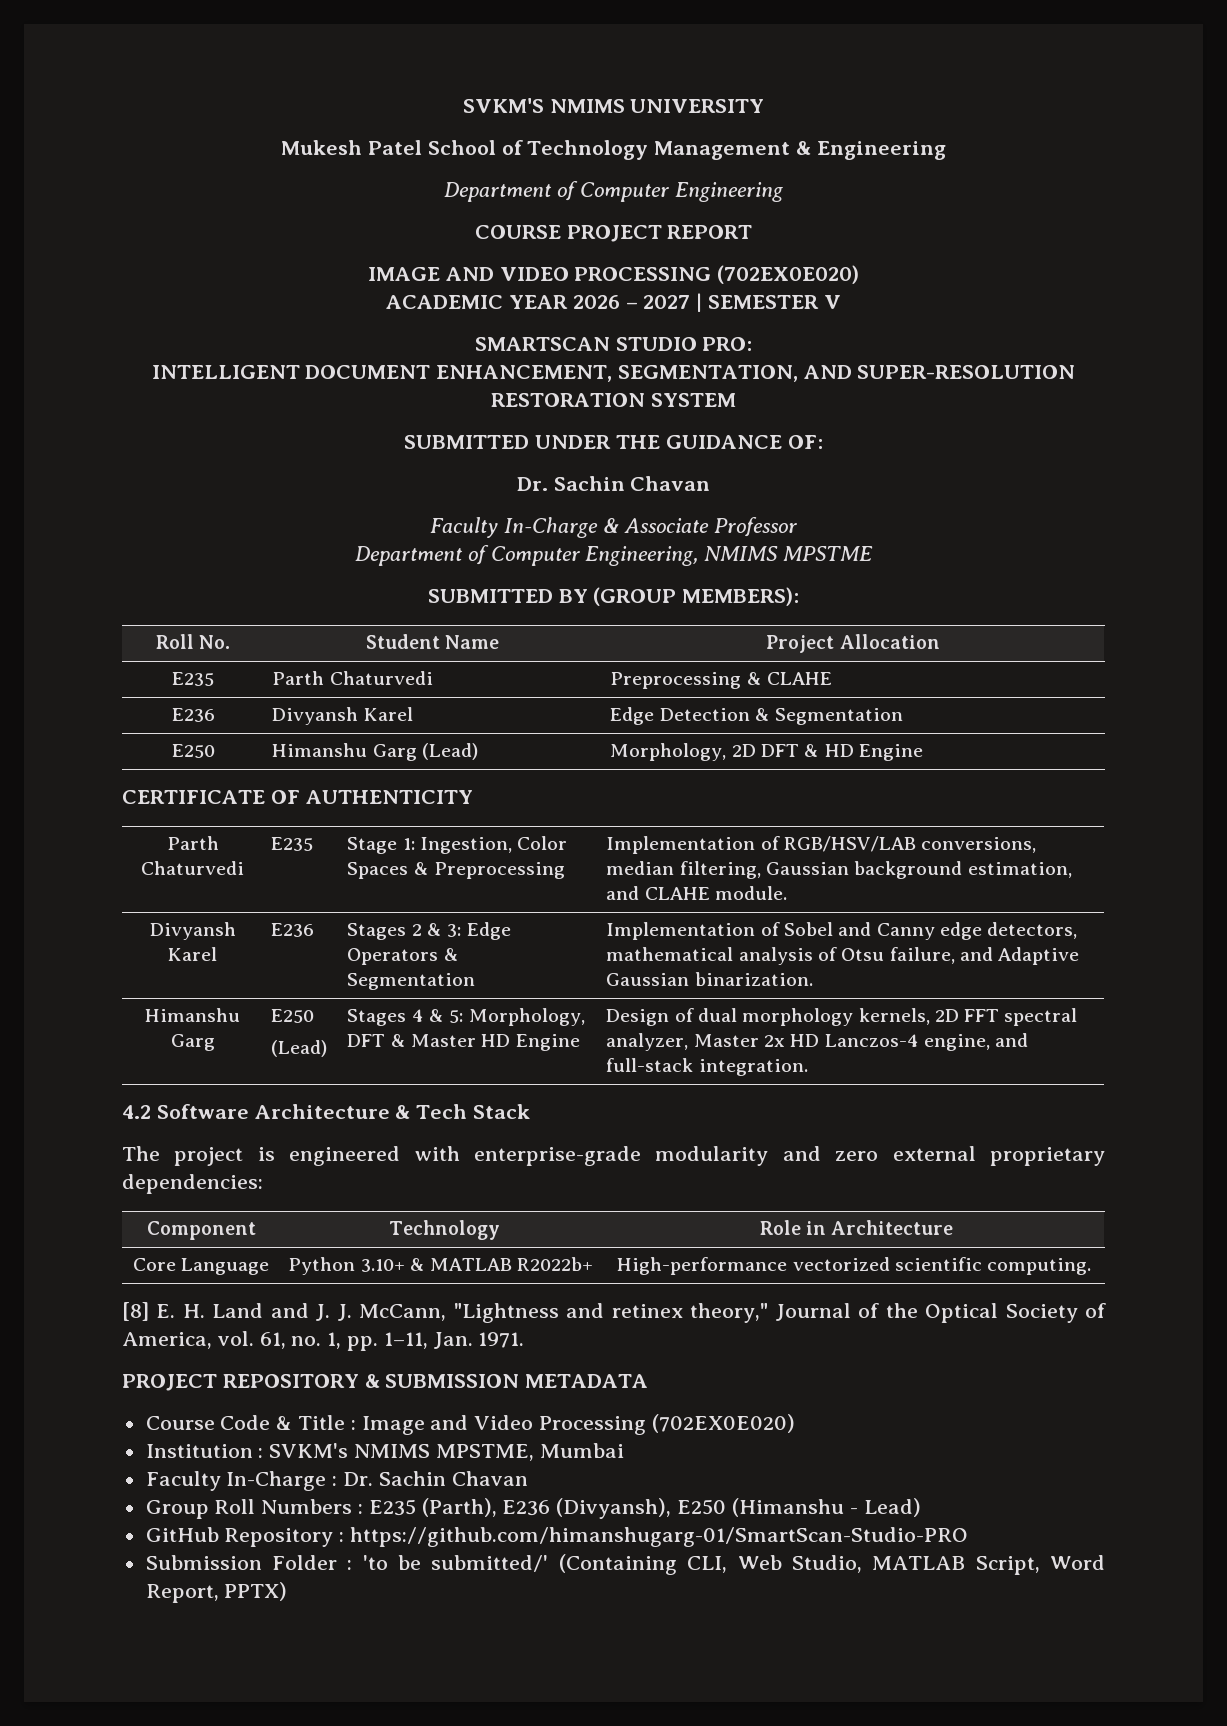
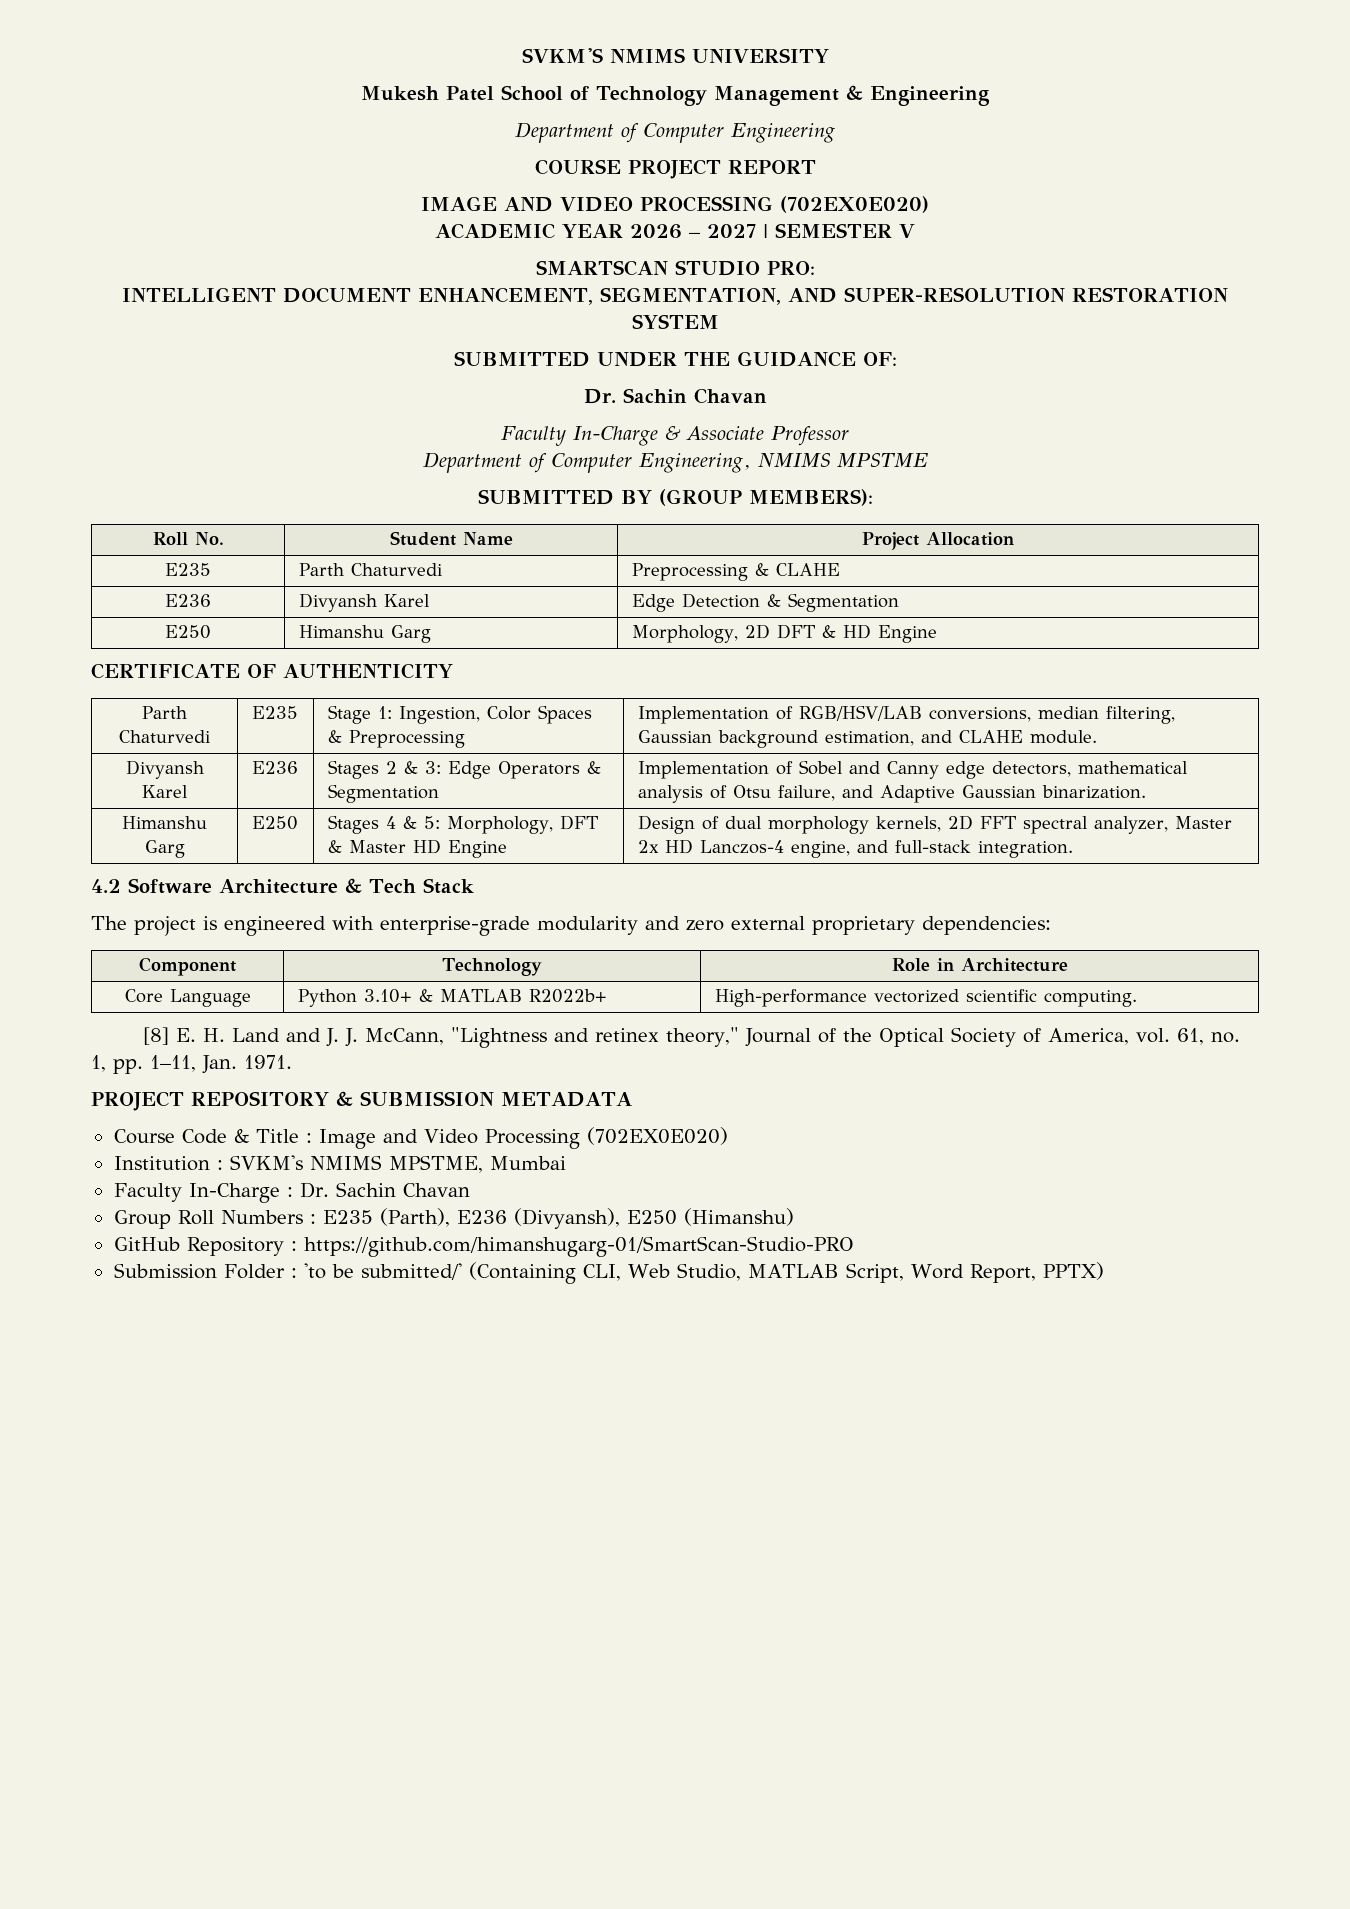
[421,743,478,760] (Lead) -> (431, 634) none
[271,1040,328,1057] // (Lead) -> (298, 823) none
[731,1498,921,1517] (Himanshu - Lead) -> [683,1208,794,1226] (Himanshu)

